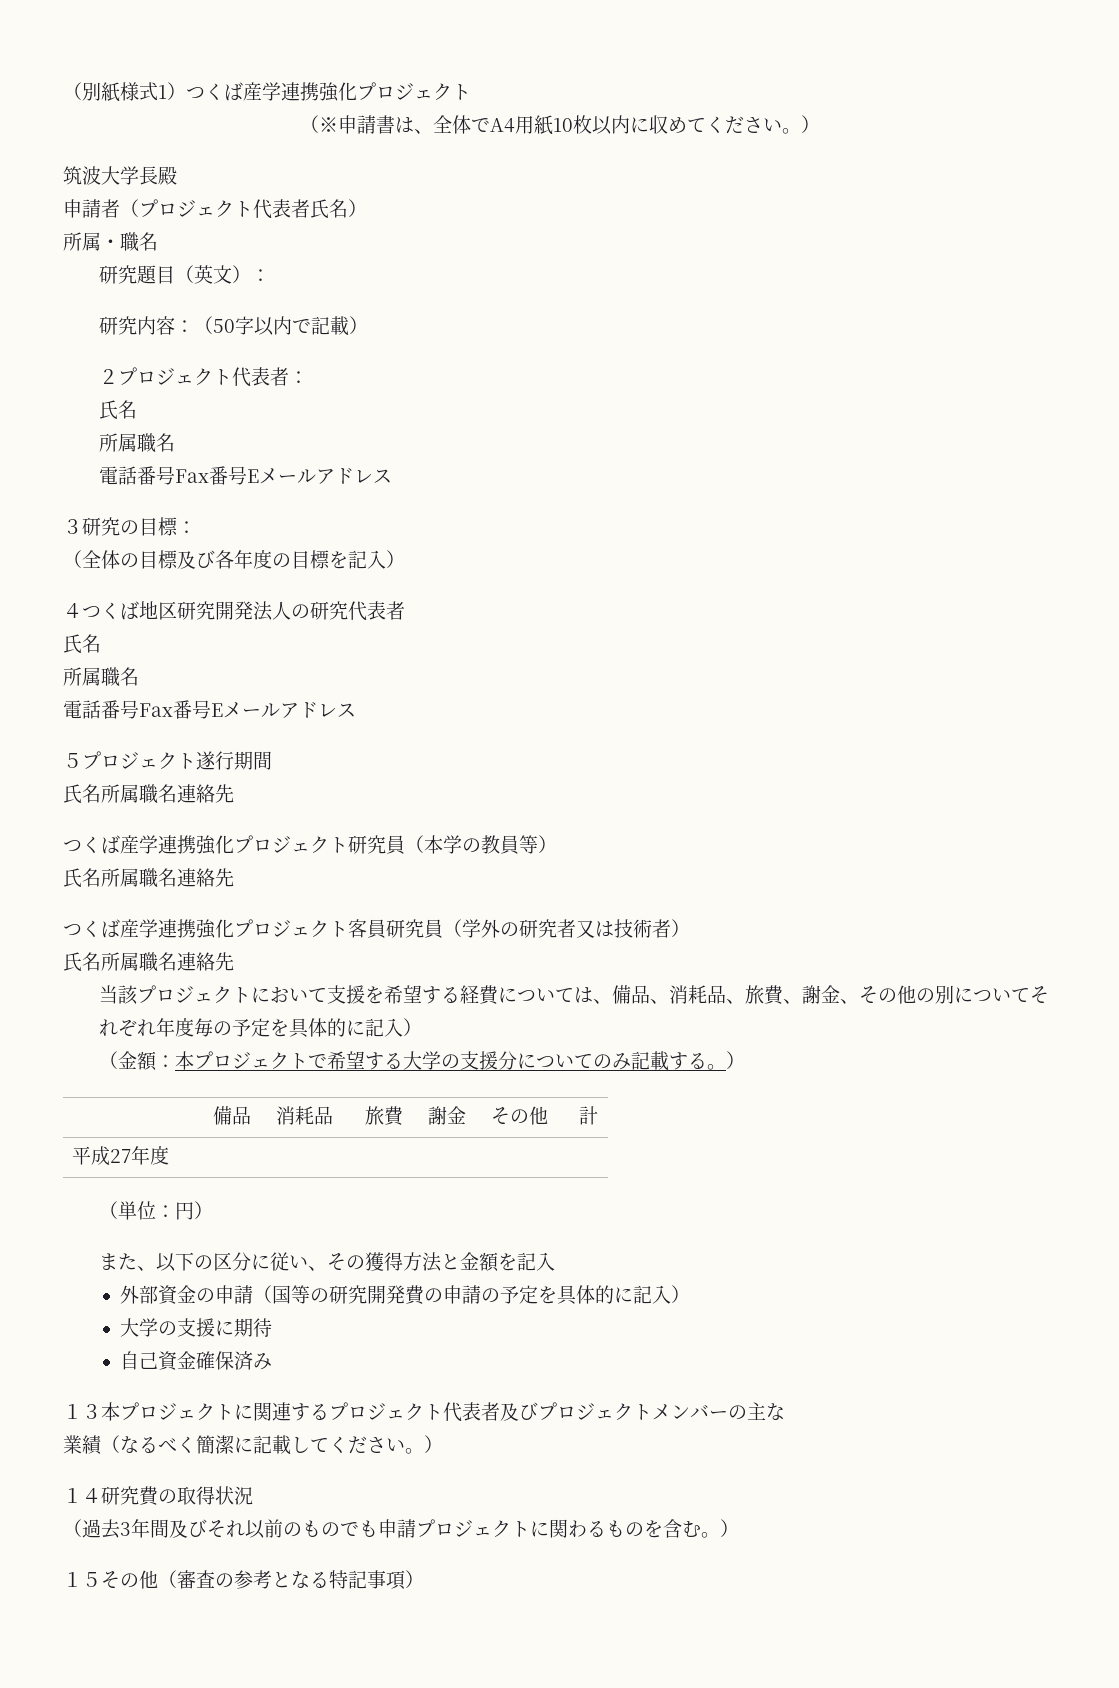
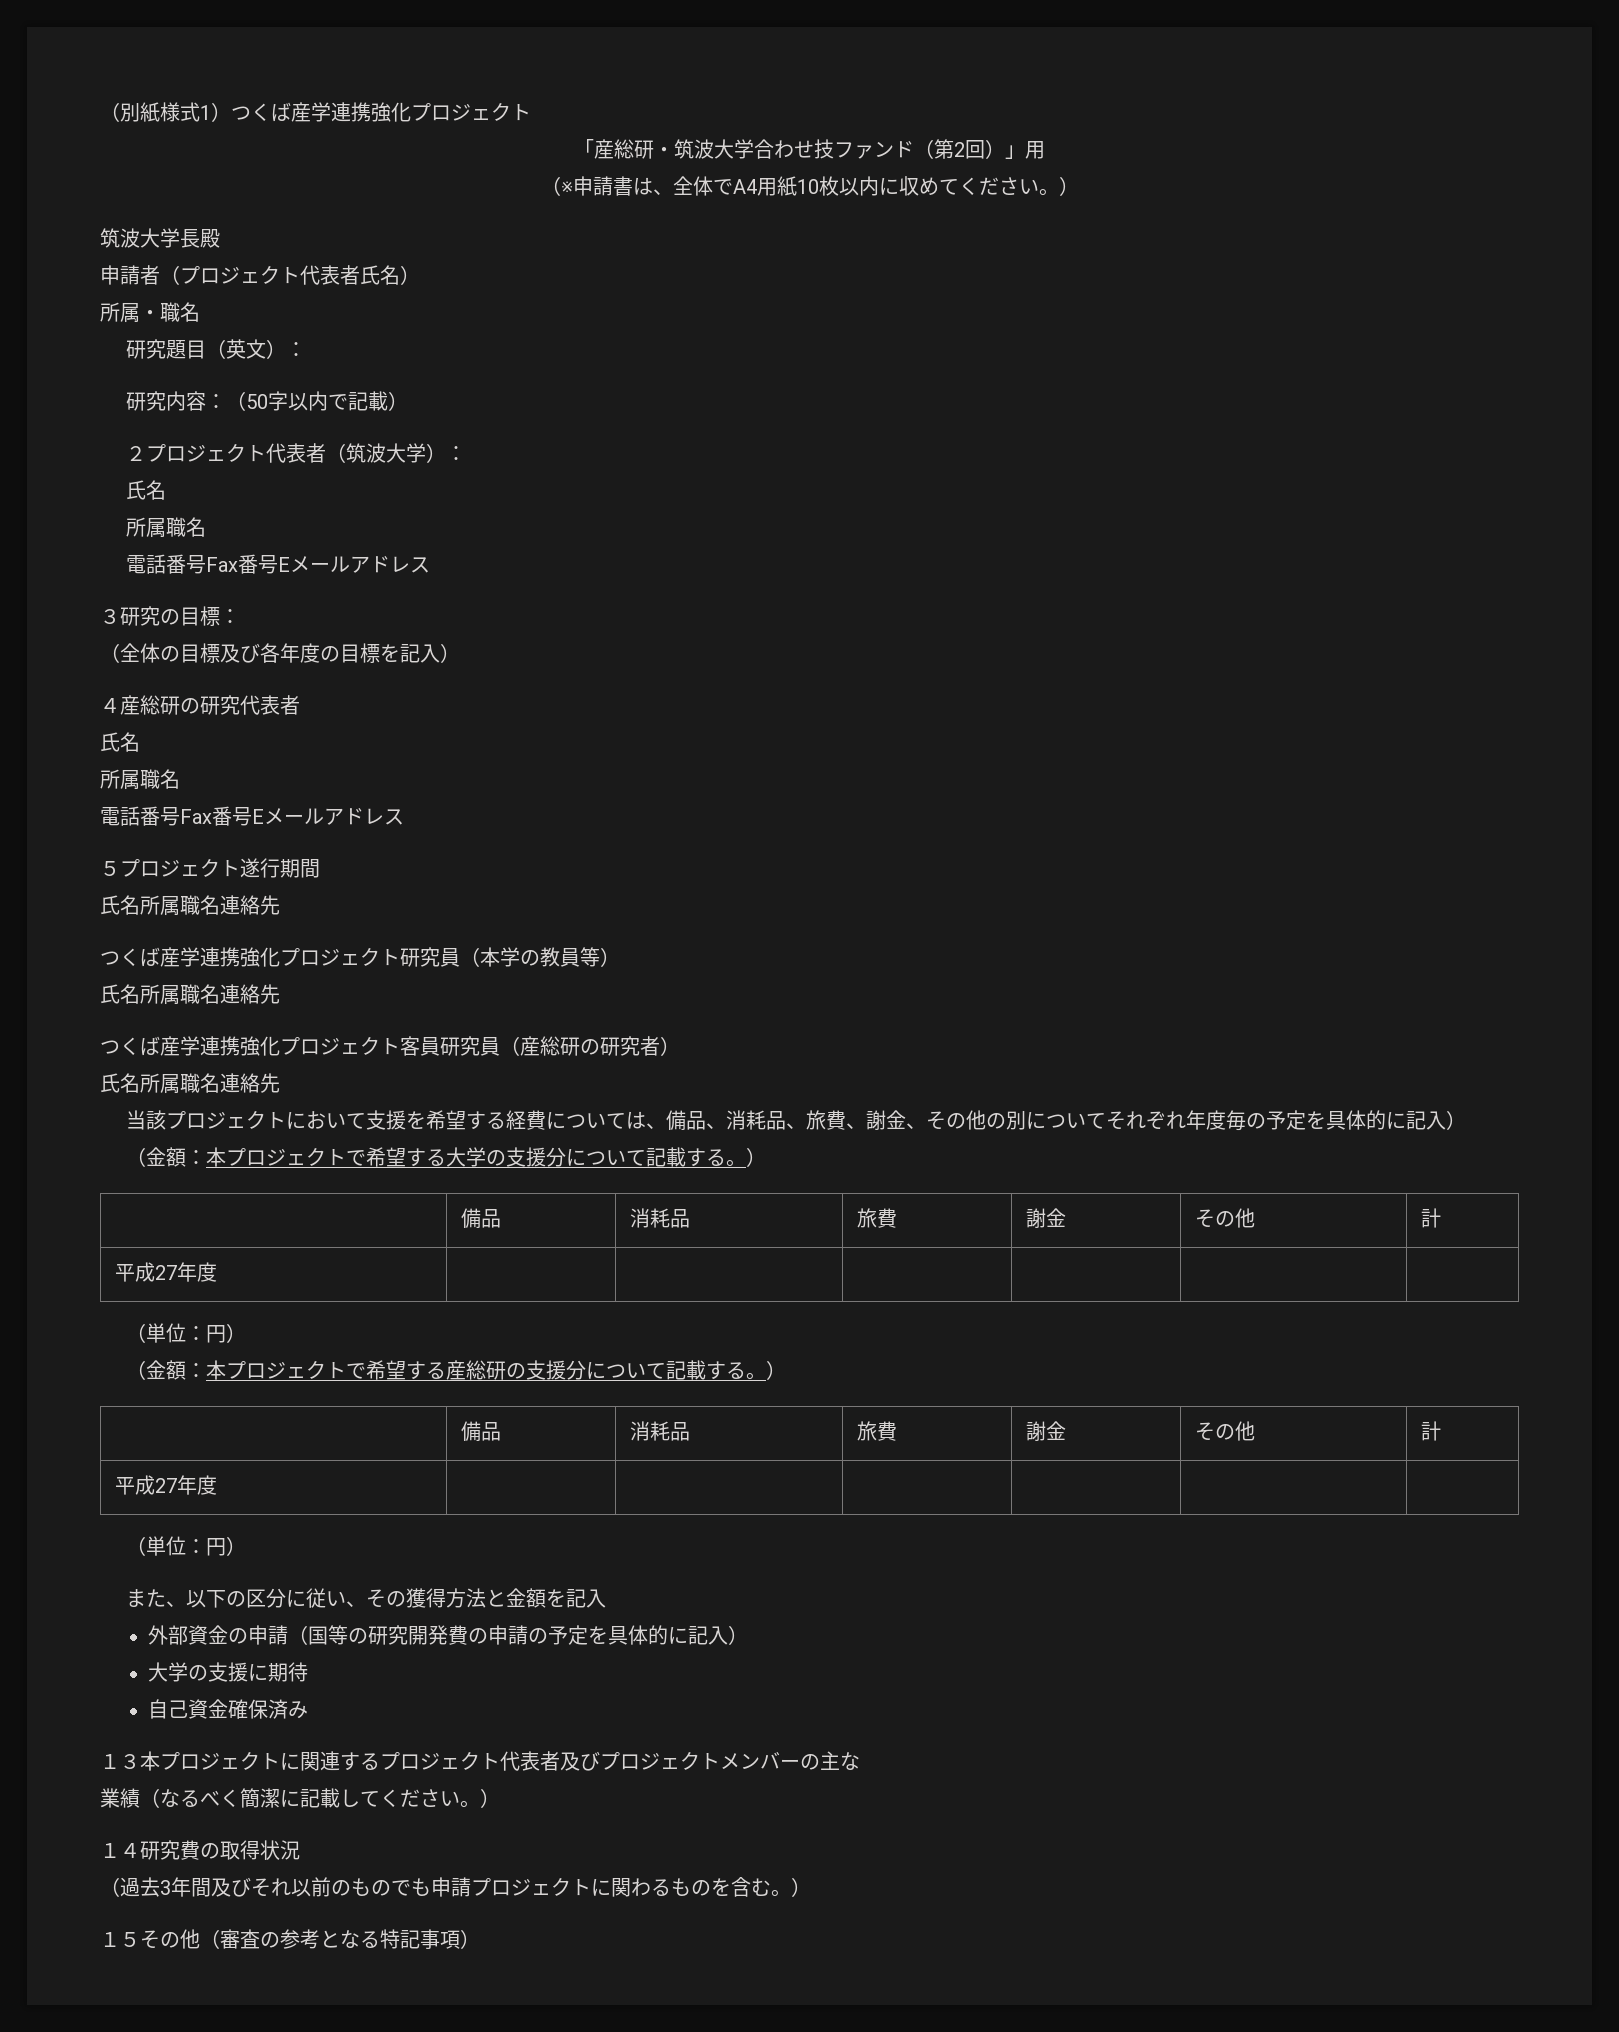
(471, 92) none -> [574,139,1045,159] // 「産総研・筑波大学合わせ技ファンド（第2回）」用
(289, 376) none -> [326,443,447,463] （筑波大学）
[82,601,291,621] つくば地区研究開発法人 -> [120,695,180,715] 産総研
[462,919,500,938] 学外 -> [520,1036,580,1056] 産総研
[576,919,671,938] 又は技術者 -> (660, 1046) none
[592,1053,631,1070] のみ -> [646,1147,767,1167] [461,1208,502,1229] [630,1208,691,1228] [857,1208,898,1228] [1026,1208,1067,1228] [1195,1208,1256,1228] [1421,1208,1442,1228] [115,1262,218,1282] [126,1323,247,1343] [126,1360,667,1380] 記載する。） // | 備品 | 消耗品 | 旅費 | 謝金 | その他 | 計 // 平成27年度 | | | | | | // （単位：円） // （金額：本プロジェクトで希望する産総研の支援分について

